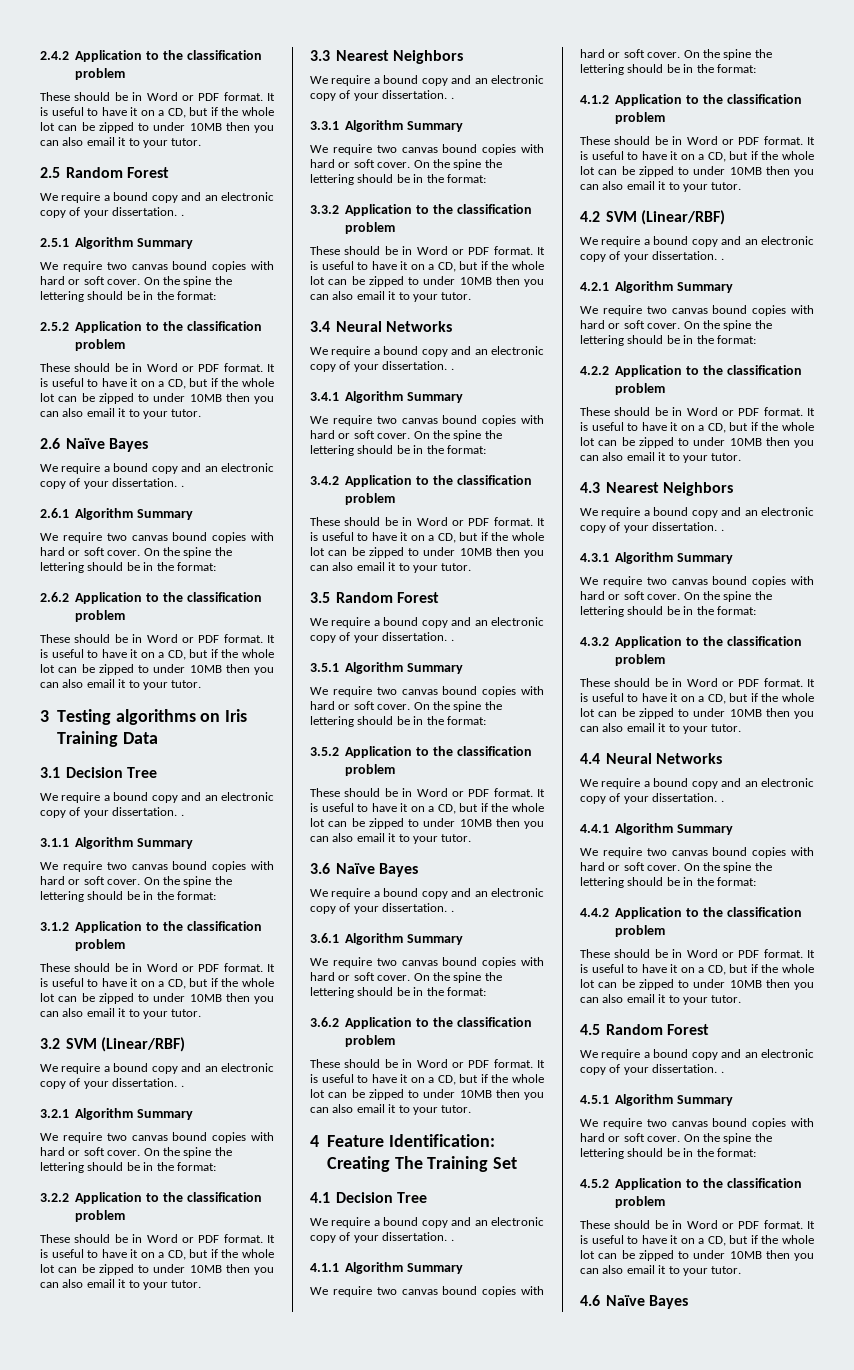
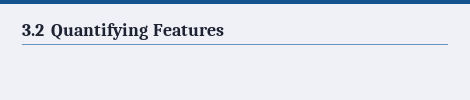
[40,50,262,62] [75,68,126,80] [40,92,275,101] [40,107,274,118] [40,122,274,133] [40,137,202,148] [40,167,170,178] [40,192,274,203] [40,207,184,218] [40,237,194,249] [40,261,274,272] [40,276,232,287] [40,291,216,302] [40,321,262,333] [75,339,126,351] [40,363,275,372] [40,378,274,389] [40,393,274,404] [40,408,202,419] [40,438,149,452] [40,463,274,474] [40,478,184,489] [40,508,194,520] [40,532,274,543] [40,547,232,558] [40,562,216,573] [40,592,262,604] [75,610,126,622] [40,634,275,643] [40,649,274,660] [40,664,274,675] [40,679,202,690] [40,709,248,725] [56,731,158,747] [40,767,158,778] [40,792,274,803] [40,807,184,818] [40,837,194,849] [40,861,274,872] [40,876,232,887] [40,891,216,902] [40,921,262,933] [75,939,126,951] [40,963,275,972] [40,978,274,989] [40,993,274,1004] [40,1008,202,1019] [40,1037,186,1052] [40,1063,274,1074] [40,1078,184,1089] [40,1108,194,1120] [40,1132,274,1143] [40,1147,232,1158] [40,1162,216,1173] [40,1192,262,1204] [75,1210,126,1222] [40,1234,275,1243] [40,1249,274,1260] [40,1264,274,1275] [40,1279,202,1290] [310,50,464,64] [310,75,544,86] [310,90,454,101] [310,120,464,132] [310,144,544,155] [310,159,502,170] [310,174,486,185] [310,204,532,216] [345,222,396,234] [310,246,545,255] [310,261,544,272] [310,276,544,287] [310,291,472,302] [310,321,453,332] [310,346,544,357] [310,361,454,372] [310,391,464,403] [310,415,544,426] [310,430,502,441] [310,445,486,456] [310,475,532,487] [345,493,396,505] [310,517,545,526] [310,532,544,543] [310,547,544,558] [310,562,472,573] [310,592,440,603] [310,617,544,628] [310,632,454,643] [310,662,464,674] [310,686,544,697] [310,701,502,712] [310,716,486,727] [310,746,532,758] [345,764,396,776] [310,788,545,797] [310,803,544,814] [310,818,544,829] [310,833,472,844] [310,863,419,877] [310,888,544,899] [310,903,454,914] [310,933,464,945] [310,957,544,968] [310,972,502,983] [310,987,486,998] [310,1017,532,1029] [345,1035,396,1047] [310,1059,545,1068] [310,1074,544,1085] [310,1089,544,1100] [310,1104,472,1115] [310,1134,495,1147] [326,1156,518,1172] [310,1192,428,1203] [310,1217,544,1228] [310,1232,454,1243] [310,1262,464,1274] [310,1286,544,1297] [580,49,772,60] [580,64,756,75] [580,94,802,106] [615,112,666,124] [580,136,815,145] [580,151,814,162] [580,166,814,177] [580,181,742,192] [580,210,726,225] [580,236,814,247] [580,251,724,262] [580,281,734,293] [580,305,814,316] [580,320,772,331] [580,335,756,346] [580,365,802,377] [615,383,666,395] [580,407,815,416] [580,422,814,433] [580,437,814,448] [580,452,742,463] [580,482,734,496] [580,507,814,518] [580,522,724,533] [580,552,734,564] [580,576,814,587] [580,591,772,602] [580,606,756,617] [580,636,802,648] [615,654,666,666] [580,678,815,687] [580,693,814,704] [580,708,814,719] [580,723,742,734] [580,753,723,764] [580,778,814,789] [580,793,724,804] [580,823,734,835] [580,847,814,858] [580,862,772,873] [580,877,756,888] [580,907,802,919] [615,925,666,937] [580,949,815,958] [580,964,814,975] [580,979,814,990] [580,994,742,1005] [580,1024,710,1035] [580,1049,814,1060] [580,1064,724,1075] [580,1094,734,1106] [580,1118,814,1129] [580,1133,772,1144] [580,1148,756,1159] [580,1178,802,1190] [615,1196,666,1208] [580,1220,815,1229] [580,1235,814,1246] [580,1250,814,1261] [580,1265,742,1276] [580,1295,689,1309] 2.4.2 Application to the classification problem // These should be in Word or PDF format. It is useful to have it on a CD, but if the whole lot can be zipped to under 10MB then you can also email it to your tutor. // 2.5 Random Forest // We require a bound copy and an electronic copy of your dissertation. . // 2.5.1 Algorithm Summary // We require two canvas bound copies with hard or soft cover. On the spine the lettering should be in the format: // 2.5.2 Application to the classification problem // These should be in Word or PDF format. It is useful to have it on a CD, but if the whole lot can be zipped to under 10MB then you can also email it to your tutor. // 2.6 Naïve Bayes // We require a bound copy and an electronic copy of your dissertation. . // 2.6.1 Algorithm Summary // We require two canvas bound copies with hard or soft cover. On the spine the lettering should be in the format: // 2.6.2 Application to the classification problem // These should be in Word or PDF format. It is useful to have it on a CD, but if the whole lot can be zipped to under 10MB then you can also email it to your tutor. // 3 Testing algorithms on Iris Training Data // 3.1 Decision Tree // We require a bound copy and an electronic copy of your dissertation. . // 3.1.1 Algorithm Summary // We require two canvas bound copies with hard or soft cover. On the spine the lettering should be in the format: // 3.1.2 Application to the classification problem // These should be in Word or PDF format. It is useful to have it on a CD, but if the whole lot can be zipped to under 10MB then you can also email it to your tutor. // 3.2 SVM (Linear/RBF) // We require a bound copy and an electronic copy of your dissertation. . // 3.2.1 Algorithm Summary // We require two canvas bound copies with hard or soft cover. On the spine the lettering should be in the format: // 3.2.2 Application to the classification problem // These should be in Word or PDF format. It is useful to have it on a CD, but if the whole lot can be zipped to under 10MB then you can also email it to your tutor. // 3.3 Nearest Neighbors // We require a bound copy and an electronic copy of your dissertation. . // 3.3.1 Algorithm Summary // We require two canvas bound copies with hard or soft cover. On the spine the lettering should be in the format: // 3.3.2 Application to the classification problem // These should be in Word or PDF format. It is useful to have it on a CD, but if the whole lot can be zipped to under 10MB then you can also email it to your tutor. // 3.4 Neural Networks // We require a bound copy and an electronic copy of your dissertation. . // 3.4.1 Algorithm Summary // We require two canvas bound copies with hard or soft cover. On the spine the lettering should be in the format: // 3.4.2 Application to the classification problem // These should be in Word or PDF format. It is useful to have it on a CD, but if the whole lot can be zipped to under 10MB then you can also email it to your tutor. // 3.5 Random Forest // We require a bound copy and an electronic copy of your dissertation. . // 3.5.1 Algorithm Summary // We require two canvas bound copies with hard or soft cover. On the spine the lettering should be in the format: // 3.5.2 Application to the classification problem // These should be in Word or PDF format. It is useful to have it on a CD, but if the whole lot can be zipped to under 10MB then you can also email it to your tutor. // 3.6 Naïve Bayes // We require a bound copy and an electronic copy of your dissertation. . // 3.6.1 Algorithm Summary // We require two canvas bound copies with hard or soft cover. On the spine the lettering should be in the format: // 3.6.2 Application to the classification problem // These should be in Word or PDF format. It is useful to have it on a CD, but if the whole lot can be zipped to under 10MB then you can also email it to your tutor. // 4 Feature Identification: Creating The Training Set // 4.1 Decision Tree // We require a bound copy and an electronic copy of your dissertation. . // 4.1.1 Algorithm Summary // We require two canvas bound copies with hard or soft cover. On the spine the lettering should be in the format: // 4.1.2 Application to the classification problem // These should be in Word or PDF format. It is useful to have it on a CD, but if the whole lot can be zipped to under 10MB then you can also email it to your tutor. // 4.2 SVM (Linear/RBF) // We require a bound copy and an electronic copy of your dissertation. . // 4.2.1 Algorithm Summary // We require two canvas bound copies with hard or soft cover. On the spine the lettering should be in the format: // 4.2.2 Application to the classification problem // These should be in Word or PDF format. It is useful to have it on a CD, but if the whole lot can be zipped to under 10MB then you can also email it to your tutor. // 4.3 Nearest Neighbors // We require a bound copy and an electronic copy of your dissertation. . // 4.3.1 Algorithm Summary // We require two canvas bound copies with hard or soft cover. On the spine the lettering should be in the format: // 4.3.2 Application to the classification problem // These should be in Word or PDF format. It is useful to have it on a CD, but if the whole lot can be zipped to under 10MB then you can also email it to your tutor. // 4.4 Neural Networks // We require a bound copy and an electronic copy of your dissertation. . // 4.4.1 Algorithm Summary // We require two canvas bound copies with hard or soft cover. On the spine the lettering should be in the format: // 4.4.2 Application to the classification problem // These should be in Word or PDF format. It is useful to have it on a CD, but if the whole lot can be zipped to under 10MB then you can also email it to your tutor. // 4.5 Random Forest // We require a bound copy and an electronic copy of your dissertation. . // 4.5.1 Algorithm Summary // We require two canvas bound copies with hard or soft cover. On the spine the lettering should be in the format: // 4.5.2 Application to the classification problem // These should be in Word or PDF format. It is useful to have it on a CD, but if the whole lot can be zipped to under 10MB then you can also email it to your tutor. // 4.6 Naïve Bayes -> [22,23,224,40] 3.2 Quantifying Features

